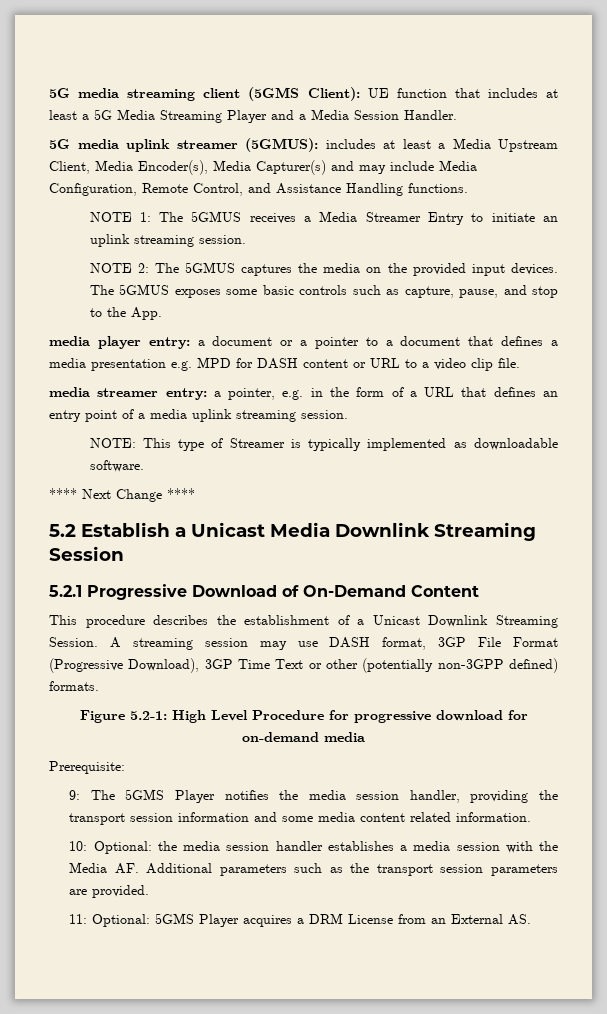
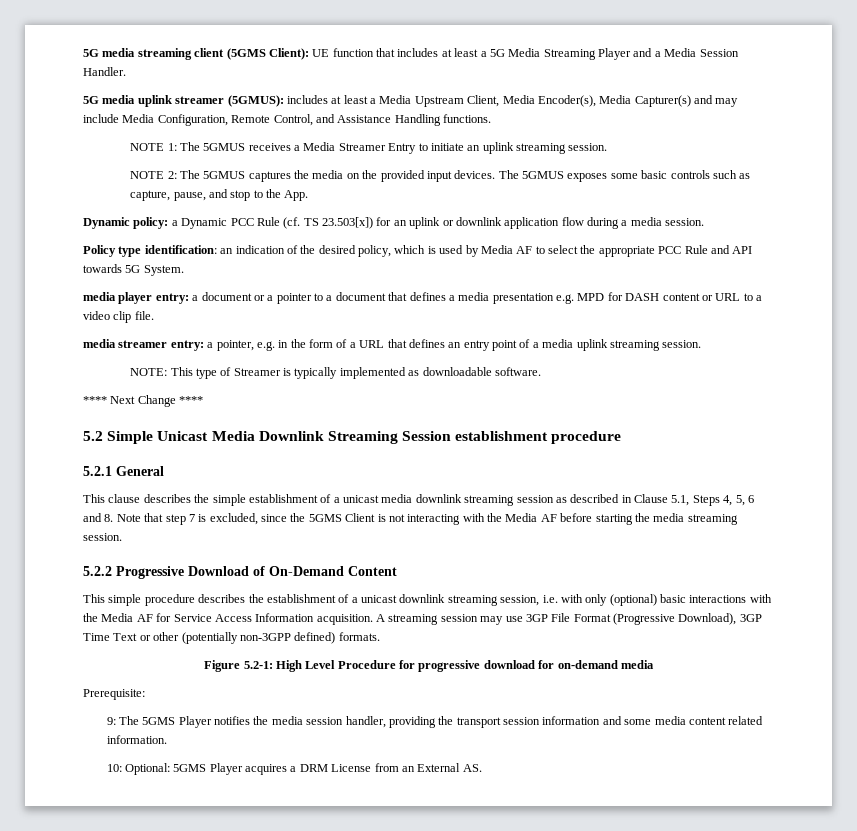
(162, 313) none -> [83,217,705,229] [83,245,753,257] [83,264,184,276] // Dynamic policy: a Dynamic PCC Rule (cf. TS 23.503[x]) for an uplink or downlink application flow during a media session. // Policy type identification: an indication of the desired policy, which is used by Media AF to select the appropriate PCC Rule and API towards 5G System.
[81,522,186,537] Establish a -> [107,431,154,444] Simple
(124, 553) none -> [455,431,622,444] establishment procedure
(82, 591) none -> [116,466,164,476] [83,494,754,506] [83,513,738,525] [83,533,122,541] [83,566,112,576] General // This clause describes the simple establishment of a unicast media downlink streaming session as described in Clause 5.1, Steps 4, 5, 6 and 8. Note that step 7 is excluded, since the 5GMS Client is not interacting with the Media AF before starting the media streaming session. // 5.2.2
(77, 620) none -> [108,594,142,606] simple
[372,615,558,628] [49,637,98,647] Unicast Downlink Streaming Session. -> [361,594,772,606] [83,613,373,625] unicast downlink streaming session, i.e. with only (optional) basic interactions with the Media AF for Service Access Information acquisition.
[329,637,427,650] DASH format, -> (523, 619) none
[157,841,558,853] [69,862,558,876] [69,885,150,898] [69,914,151,927] the media session handler establishes a media session with the Media AF. Additional parameters such as the transport session parameters are provided. // 11: Optional: -> (170, 769) none

